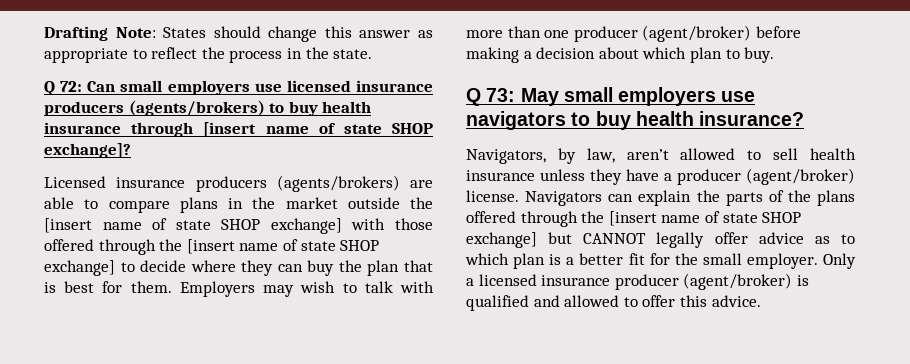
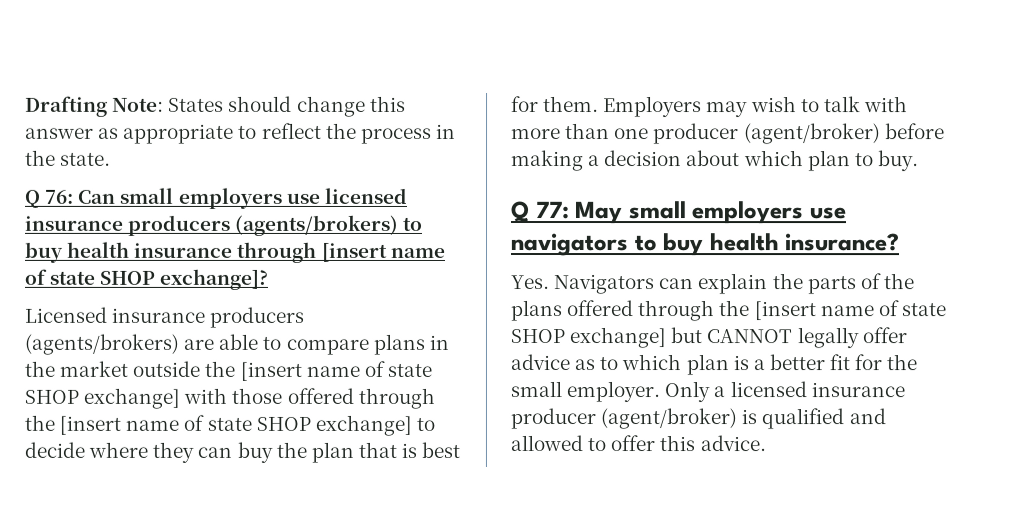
[60,81,83,92] 72: -> [45,189,75,204] 76:
[486,88,516,102] 73: -> [535,201,570,220] 77:
[466,148,856,164] [466,168,855,185] [466,190,519,202] Navigators, by law, aren’t allowed to sell health insurance unless they have a producer (agent/broker) license. -> [510,275,549,290] Yes.

